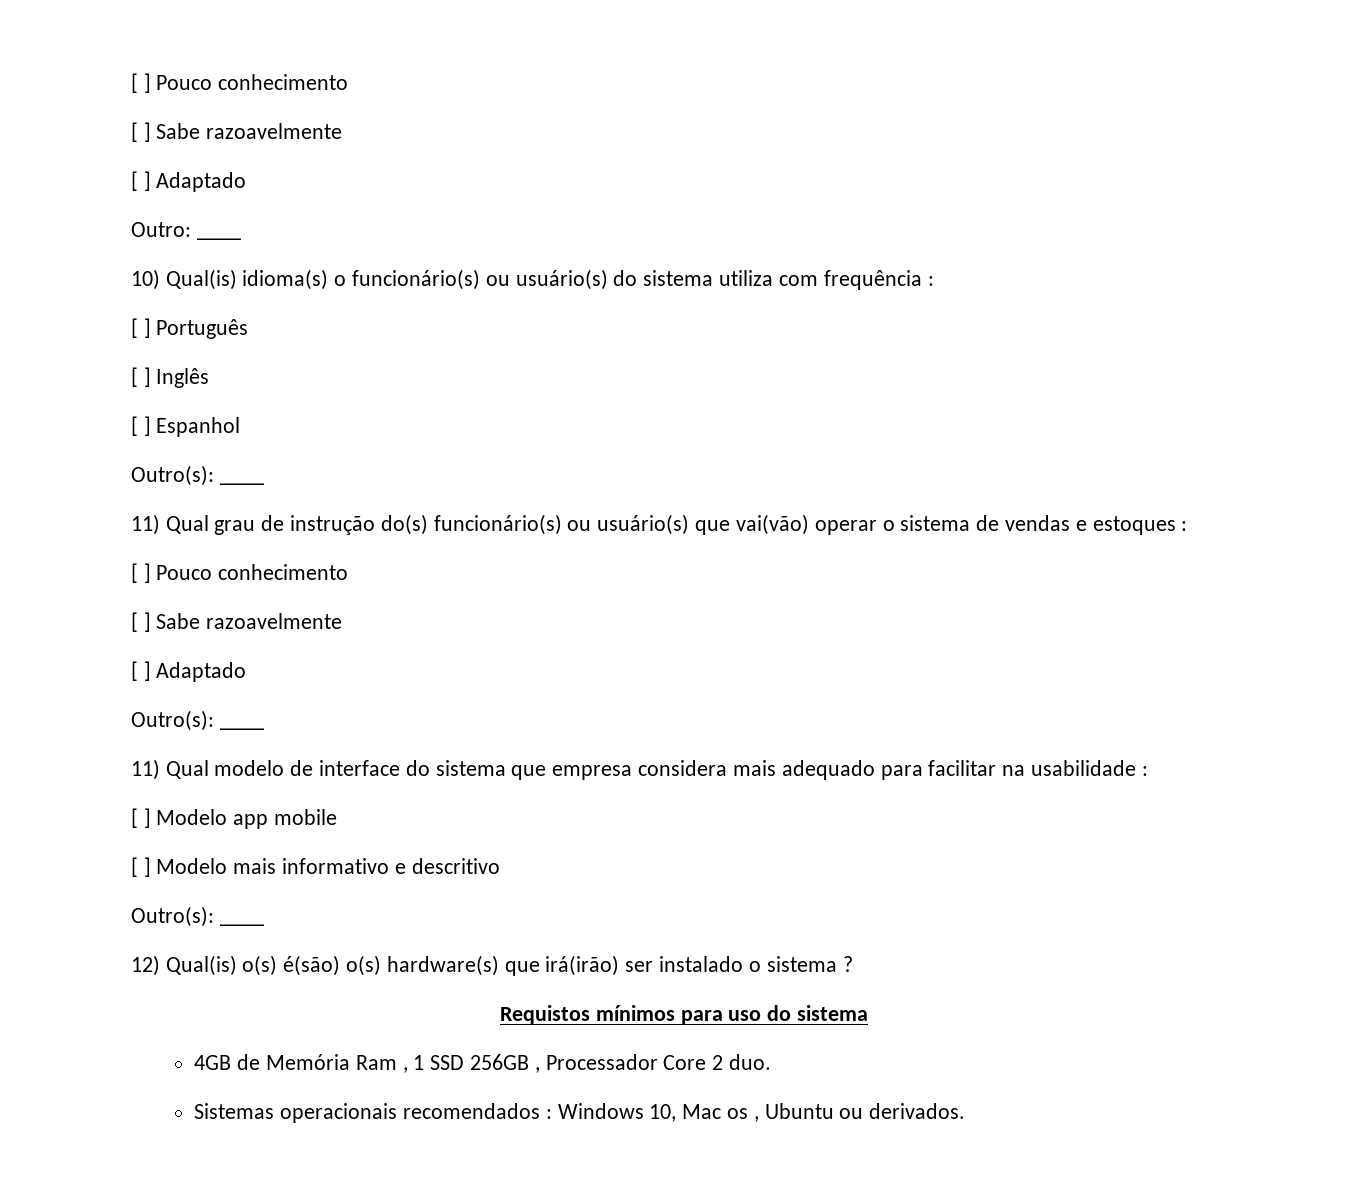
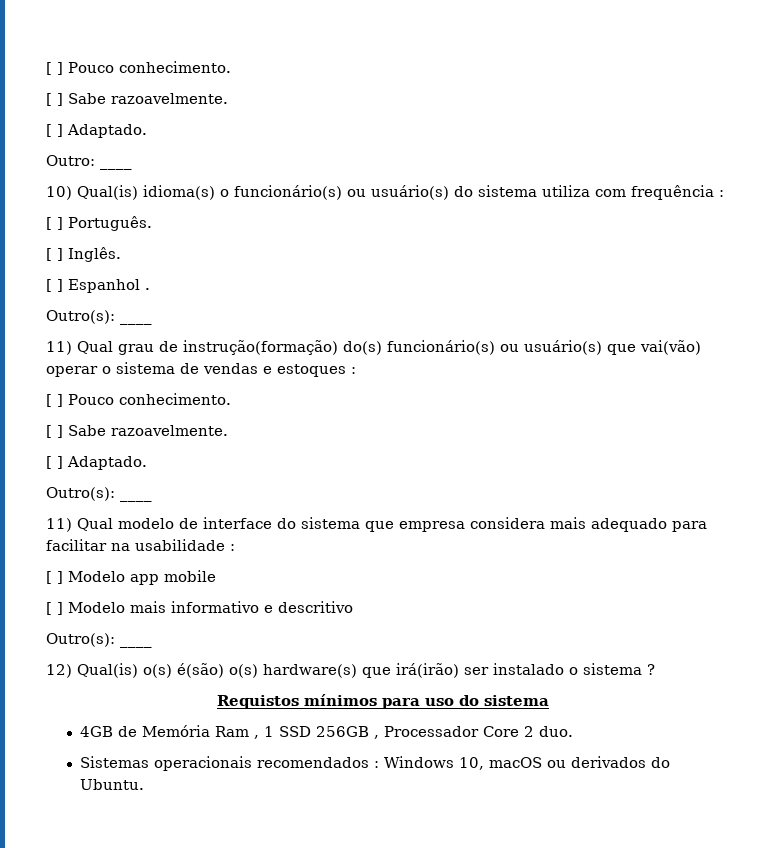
[130,73,349,93] [130,122,343,142] [130,171,247,192] [ ] Pouco conhecimento // [ ] Sabe razoavelmente // [ ] Adaptado -> [46,61,232,75] [46,93,229,106] [46,124,148,138] [ ] Pouco conhecimento. // [ ] Sabe razoavelmente. // [ ] Adaptado.
[156,319,249,339] [130,367,210,388] Português // [ ] Inglês -> [68,216,153,231] [46,247,122,262] Português. // [ ] Inglês.
(241, 427) none -> [145,288,151,290] .
[290,515,376,535] instrução -> [183,340,339,355] instrução(formação)
[218,564,349,580] [130,612,343,632] [130,661,247,682] conhecimento // [ ] Sabe razoavelmente // [ ] Adaptado -> [119,393,232,405] [46,425,229,438] [46,456,148,470] conhecimento. // [ ] Sabe razoavelmente. // [ ] Adaptado.
[682,1103,966,1122] Mac os , Ubuntu ou derivados. -> [489,756,671,768] [80,779,145,790] macOS ou derivados do Ubuntu.

